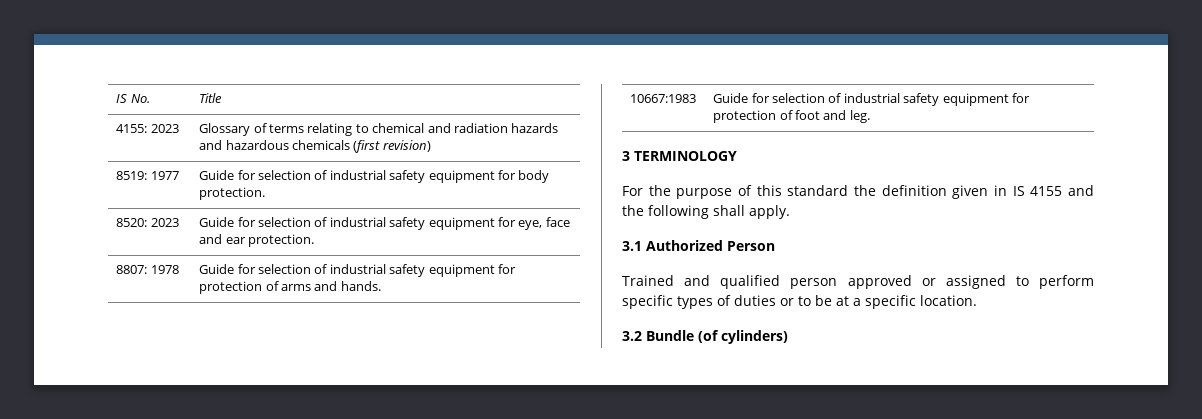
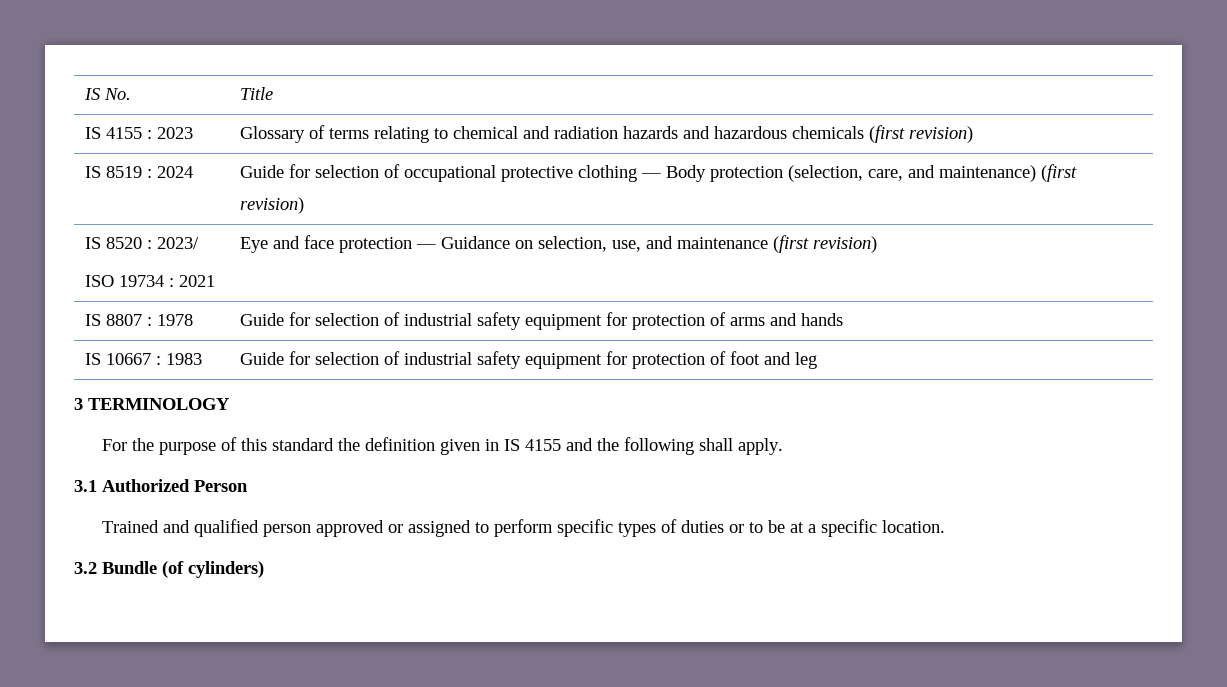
[116,124,148,133] 4155: -> [85,127,153,139] IS 4155 :
[116,171,179,180] [199,170,550,183] [199,187,266,200] [116,218,179,227] [199,217,570,230] [199,234,315,247] [116,265,148,274] 8519: 1977 | Guide for selection of industrial safety equipment for body protection. // 8520: 2023 | Guide for selection of industrial safety equipment for eye, face and ear protection. // 8807: -> [85,166,194,178] [240,164,1078,182] [240,197,305,214] [85,237,200,249] [85,275,216,287] [240,235,878,253] [85,314,153,326] IS 8519 : 2024 | Guide for selection of occupational protective clothing — Body protection (selection, care, and maintenance) (first revision) // IS 8520 : 2023/ // ISO 19734 : 2021 | Eye and face protection — Guidance on selection, use, and maintenance (first revision) // IS 8807 :
[340,281,381,291] [630,94,697,103] hands. // 10667:1983 -> [801,313,844,326] [85,353,203,365] hands // IS 10667 : 1983
[849,110,870,123] leg. -> [795,352,818,369] leg

